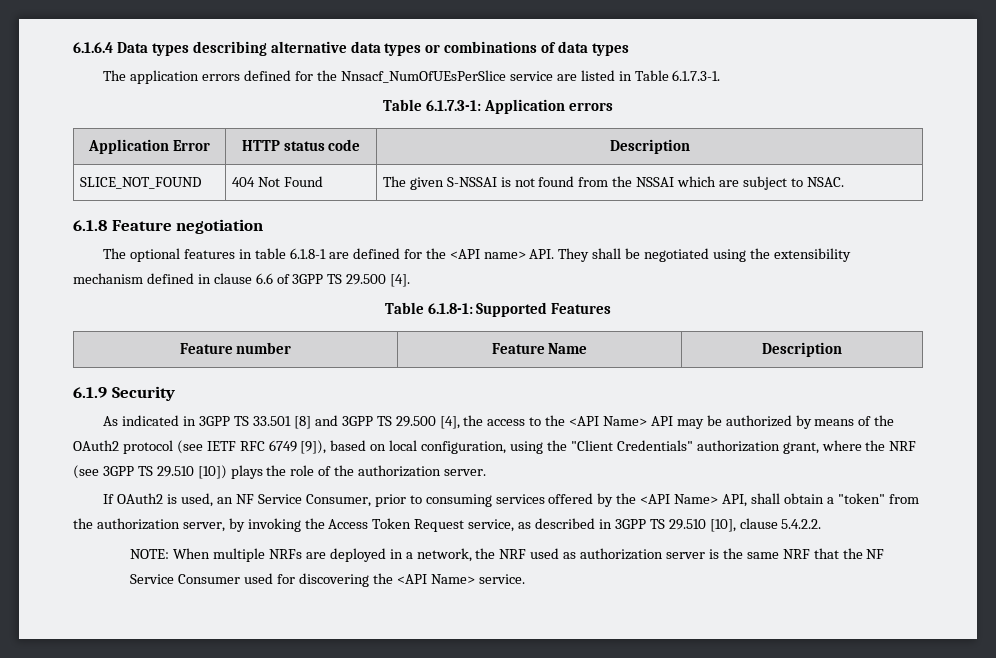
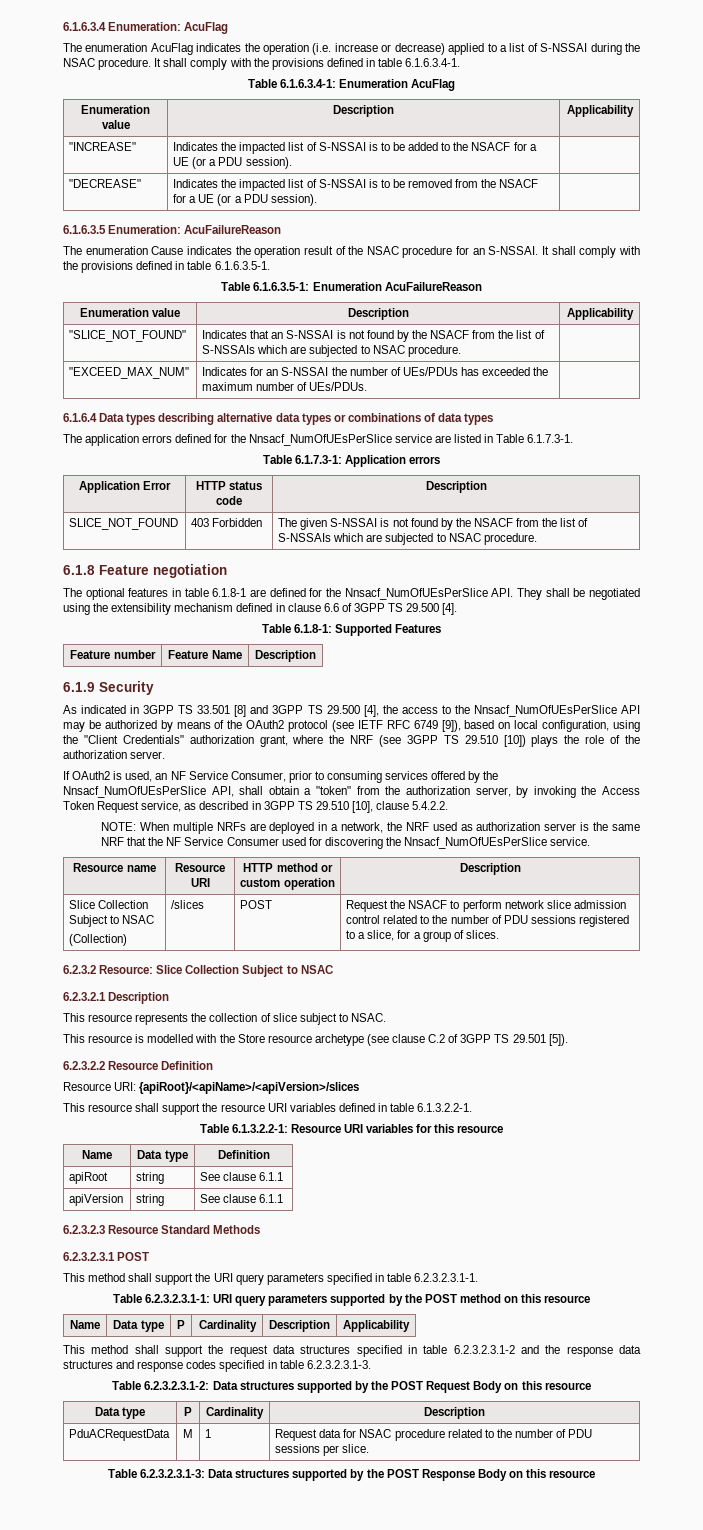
(73, 47) none -> [63,22,229,34] [63,43,641,55] [63,58,461,70] [247,79,456,91] [81,105,150,114] [101,120,130,129] [333,105,394,117] [566,105,634,117] [69,142,137,151] [173,142,537,154] [173,157,292,169] [69,179,142,188] [173,179,539,191] [173,194,317,206] [63,225,282,234] [63,246,640,258] [63,261,270,273] [221,282,482,291] [79,308,181,317] [347,308,409,320] [566,308,634,320] [69,330,187,342] [202,330,545,342] [202,345,461,357] [69,367,190,379] [202,367,549,376] [202,382,368,391] 6.1.6.3.4 Enumeration: AcuFlag // The enumeration AcuFlag indicates the operation (i.e. increase or decrease) applied to a list of S-NSSAI during the NSAC procedure. It shall comply with the provisions defined in table 6.1.6.3.4-1. // Table 6.1.6.3.4-1: Enumeration AcuFlag // Enumeration value | Description | Applicability // "INCREASE" | Indicates the impacted list of S-NSSAI is to be added to the NSACF for a UE (or a PDU session). | // "DECREASE" | Indicates the impacted list of S-NSSAI is to be removed from the NSACF for a UE (or a PDU session). | // 6.1.6.3.5 Enumeration: AcuFailureReason // The enumeration Cause indicates the operation result of the NSAC procedure for an S-NSSAI. It shall comply with the provisions defined in table 6.1.6.3.5-1. // Table 6.1.6.3.5-1: Enumeration AcuFailureReason // Enumeration value | Description | Applicability // "SLICE_NOT_FOUND" | Indicates that an S-NSSAI is not found by the NSACF from the list of S-NSSAIs which are subjected to NSAC procedure. | // "EXCEED_MAX_NUM" | Indicates for an S-NSSAI the number of UEs/PDUs has exceeded the maximum number of UEs/PDUs. | //
[231,176,323,187] 404 Not Found -> [191,518,263,527] 403 Forbidden
[578,176,844,190] from the NSSAI which are subject to NSAC. -> [440,518,589,530] [278,533,537,545] by the NSACF from the list of S-NSSAIs which are subjected to NSAC procedure.
[449,249,526,259] <API name> -> [344,588,488,600] Nnsacf_NumOfUEsPerSlice
[569,416,647,426] <API Name> -> [473,705,617,717] Nnsacf_NumOfUEsPerSlice
[640,494,719,504] <API Name> -> [63,786,206,798] Nnsacf_NumOfUEsPerSlice
[396,574,475,584] <API Name> -> [404,837,548,849] Nnsacf_NumOfUEsPerSlice
(525, 579) none -> [73,863,156,872] [175,863,225,872] [190,878,210,887] [243,863,333,872] [240,878,335,890] [459,863,521,875] [69,900,149,909] [69,915,155,927] [69,934,128,946] [171,900,205,909] [240,900,273,909] [346,900,626,912] [346,915,629,927] [346,930,499,942] [63,965,333,977] [63,992,170,1004] [63,1013,386,1025] [63,1034,568,1046] [63,1061,214,1070] [63,1082,360,1094] [63,1103,473,1115] [199,1124,504,1133] [82,1150,112,1159] [137,1150,188,1162] [217,1150,270,1159] [69,1172,109,1184] [136,1172,165,1184] [200,1172,284,1181] [69,1194,124,1206] [136,1194,165,1206] [200,1194,284,1203] [63,1225,261,1234] [63,1252,150,1261] [63,1273,479,1285] [112,1294,591,1306] [70,1320,100,1329] [113,1320,164,1332] [177,1320,185,1329] [198,1320,257,1332] [269,1320,330,1332] [343,1320,410,1332] [63,1345,641,1357] [63,1360,371,1372] [112,1381,591,1393] [94,1407,146,1419] [184,1407,192,1416] [206,1407,264,1419] [424,1407,485,1419] [69,1429,171,1441] [183,1429,193,1438] [205,1429,212,1438] [275,1429,593,1441] [275,1444,370,1456] [107,1469,596,1481] // Resource name | Resource URI | HTTP method or custom operation | Description // Slice Collection Subject to NSAC // (Collection) | /slices | POST | Request the NSACF to perform network slice admission control related to the number of PDU sessions registered to a slice, for a group of slices. // 6.2.3.2 Resource: Slice Collection Subject to NSAC // 6.2.3.2.1 Description // This resource represents the collection of slice subject to NSAC. // This resource is modelled with the Store resource archetype (see clause C.2 of 3GPP TS 29.501 [5]). // 6.2.3.2.2 Resource Definition // Resource URI: {apiRoot}/<apiName>/<apiVersion>/slices // This resource shall support the resource URI variables defined in table 6.1.3.2.2-1. // Table 6.1.3.2.2-1: Resource URI variables for this resource // Name | Data type | Definition // apiRoot | string | See clause 6.1.1 // apiVersion | string | See clause 6.1.1 // 6.2.3.2.3 Resource Standard Methods // 6.2.3.2.3.1 POST // This method shall support the URI query parameters specified in table 6.2.3.2.3.1-1. // Table 6.2.3.2.3.1-1: URI query parameters supported by the POST method on this resource // Name | Data type | P | Cardinality | Description | Applicability // This method shall support the request data structures specified in table 6.2.3.2.3.1-2 and the response data structures and response codes specified in table 6.2.3.2.3.1-3. // Table 6.2.3.2.3.1-2: Data structures supported by the POST Request Body on this resource // Data type | P | Cardinality | Description // PduACRequestData | M | 1 | Request data for NSAC procedure related to the number of PDU sessions per slice. // Table 6.2.3.2.3.1-3: Data structures supported by the POST Response Body on this resource

